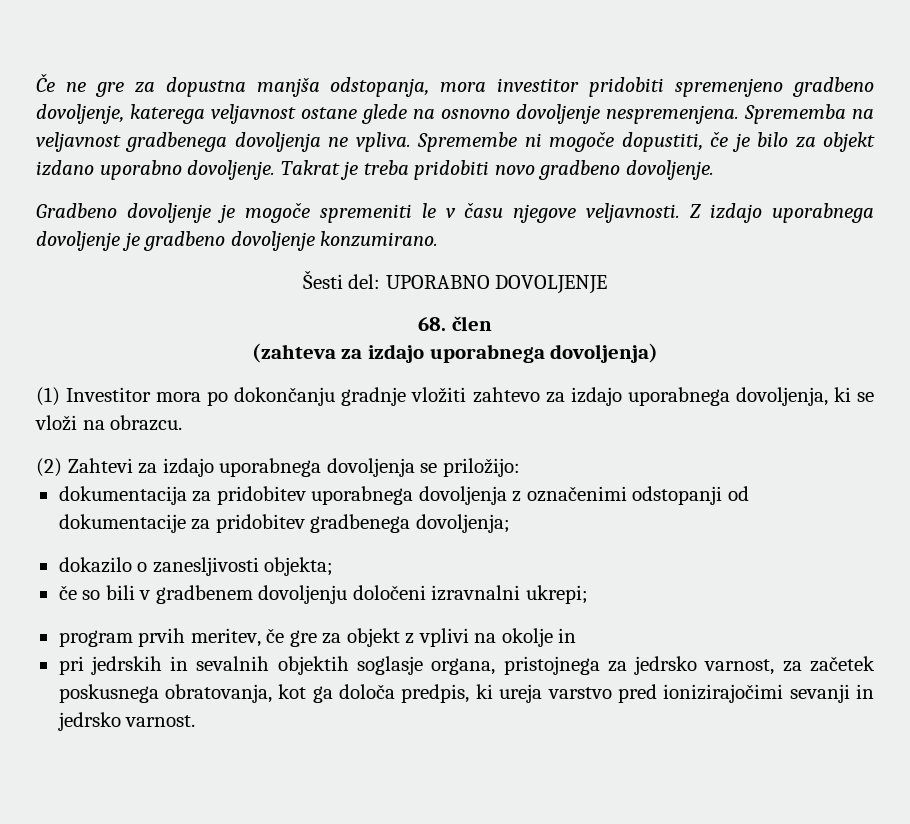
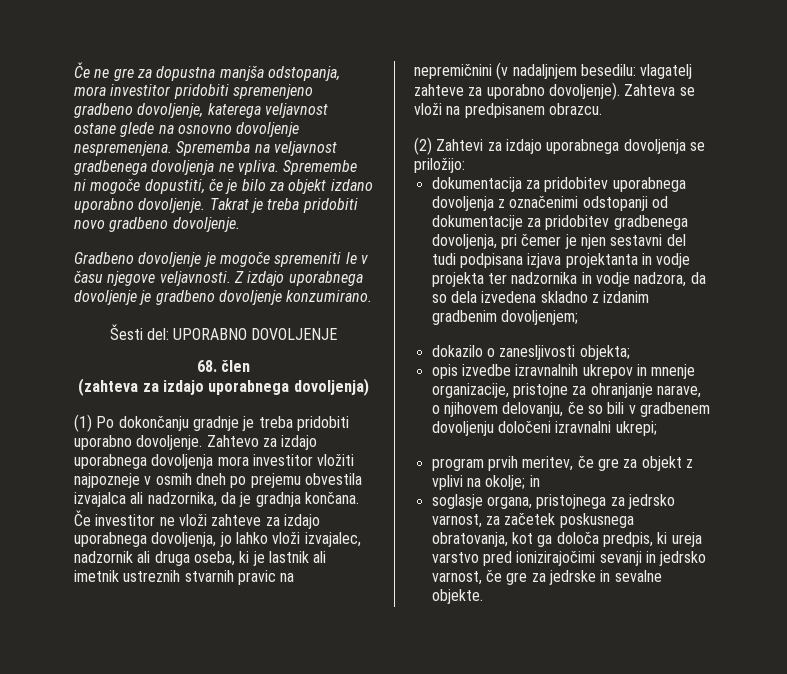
[66,387,851,406] Investitor mora po dokončanju gradnje vložiti zahtevo za izdajo uporabnega dovoljenja, ki -> [96,416,349,431] [74,435,318,450] [74,454,355,469] [74,473,362,488] [74,492,359,507] [74,510,320,529] [74,532,361,547] [74,551,327,566] [74,570,295,585] [414,62,693,80] [414,82,676,100] Po dokončanju gradnje je treba pridobiti uporabno dovoljenje. Zahtevo za izdajo uporabnega dovoljenja mora investitor vložiti najpozneje v osmih dneh po prejemu obvestila izvajalca ali nadzornika, da je gradnja končana. Če investitor ne vloži zahteve za izdajo uporabnega dovoljenja, jo lahko vloži izvajalec, nadzornik ali druga oseba, ki je lastnik ali imetnik ustreznih stvarnih pravic na nepremičnini (v nadaljnjem besedilu: vlagatelj zahteve za uporabno dovoljenje). Zahteva
(105, 425) none -> [464,103,545,118] predpisanem
[415,514,510,533] [58,557,334,576] dovoljenja; // dokazilo o zanesljivosti objekta; // -> [431,234,686,249] [431,253,691,268] [431,272,706,287] [431,291,650,303] [431,310,578,325] [431,345,630,360] [431,364,696,379] [431,383,701,398] [431,402,564,417] dovoljenja, pri čemer je njen sestavni del tudi podpisana izjava projektanta in vodje projekta ter nadzornika in vodje nadzora, da so dela izvedena skladno z izdanim gradbenim dovoljenjem; // dokazilo o zanesljivosti objekta; // opis izvedbe izravnalnih ukrepov in mnenje organizacije, pristojne za ohranjanje narave, o njihovem delovanju,
[501,628,553,647] okolje -> [485,475,526,490] okolje;
[58,656,349,675] pri jedrskih in sevalnih objektih -> (540, 481) none
[125,715,196,727] varnost. -> [431,570,662,585] [431,589,483,604] varnost, če gre za jedrske in sevalne objekte.

